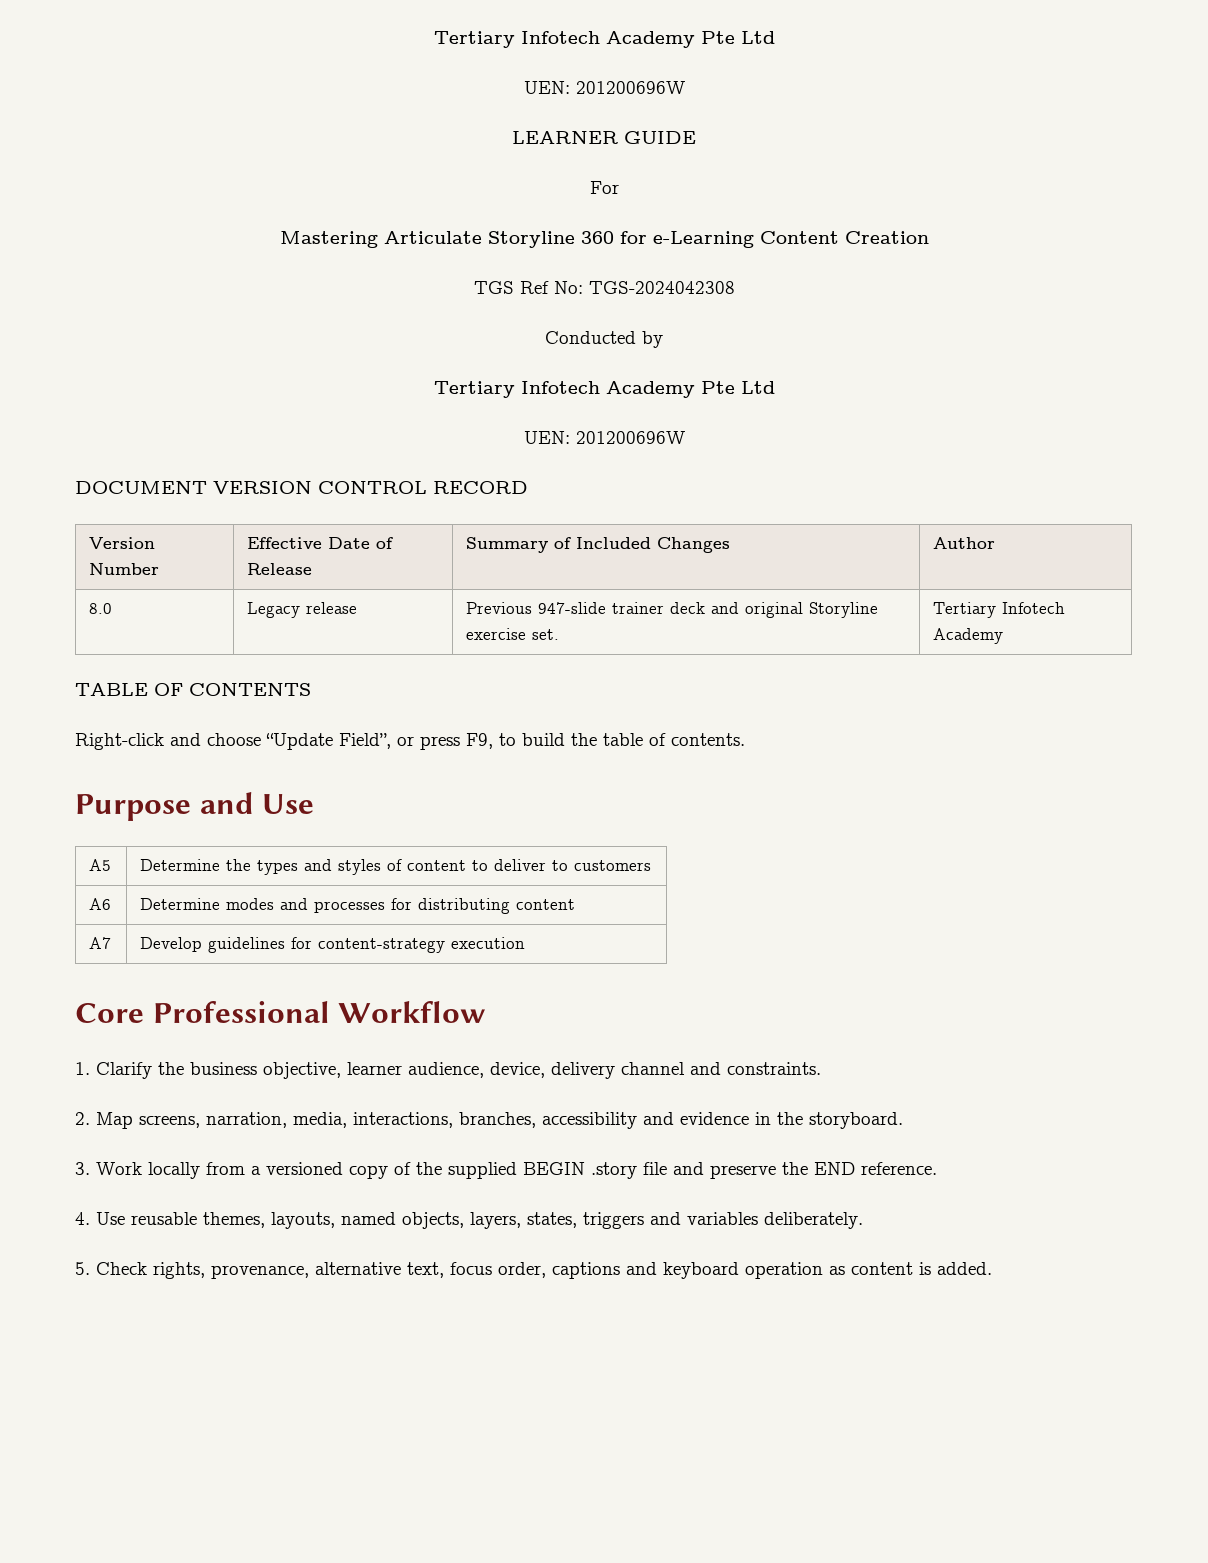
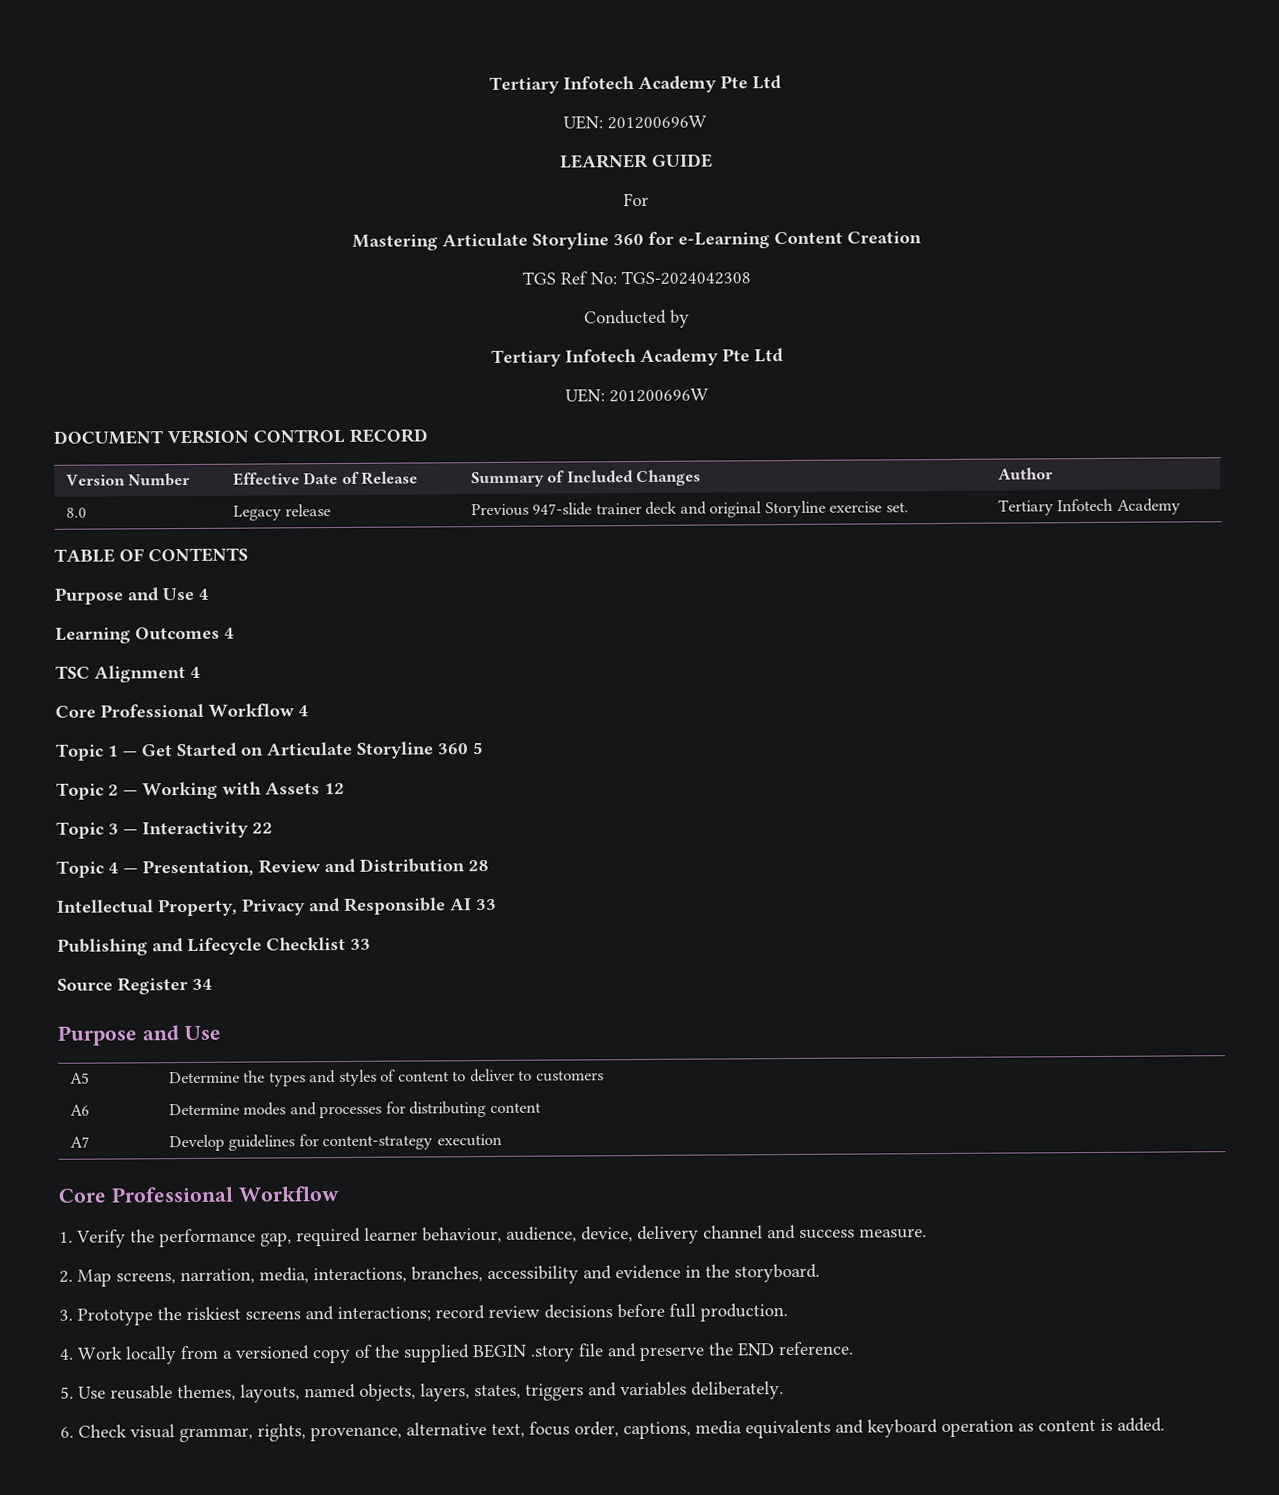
[75,733,745,750] Right-click and choose “Update Field”, or press F9, to build the table of contents. -> [54,587,210,605] [55,626,235,644] [55,665,201,683] [55,703,309,718] [55,741,484,761] [56,781,345,800] [56,821,273,839] [56,858,489,878] [56,897,497,917] [57,936,371,956] [57,977,213,995] Purpose and Use 4 // Learning Outcomes 4 // TSC Alignment 4 // Core Professional Workflow 4 // Topic 1 — Get Started on Articulate Storyline 360 5 // Topic 2 — Working with Assets 12 // Topic 3 — Interactivity 22 // Topic 4 — Presentation, Review and Distribution 28 // Intellectual Property, Privacy and Responsible AI 33 // Publishing and Lifecycle Checklist 33 // Source Register 34
[96,1062,402,1079] Clarify the business objective, learner -> [76,1226,502,1248] Verify the performance gap, required learner behaviour,
[727,1062,821,1075] constraints. -> [799,1228,927,1239] success measure.
(90, 1168) none -> [77,1303,788,1326] [59,1348,74,1360] Prototype the riskiest screens and interactions; record review decisions before full production. // 4.
[75,1212,90,1225] 4. -> [60,1386,74,1399] 5.
[75,1262,147,1275] 5. Check -> [60,1424,253,1443] 6. Check visual grammar,
[552,1262,620,1279] captions -> [623,1419,831,1440] captions, media equivalents

